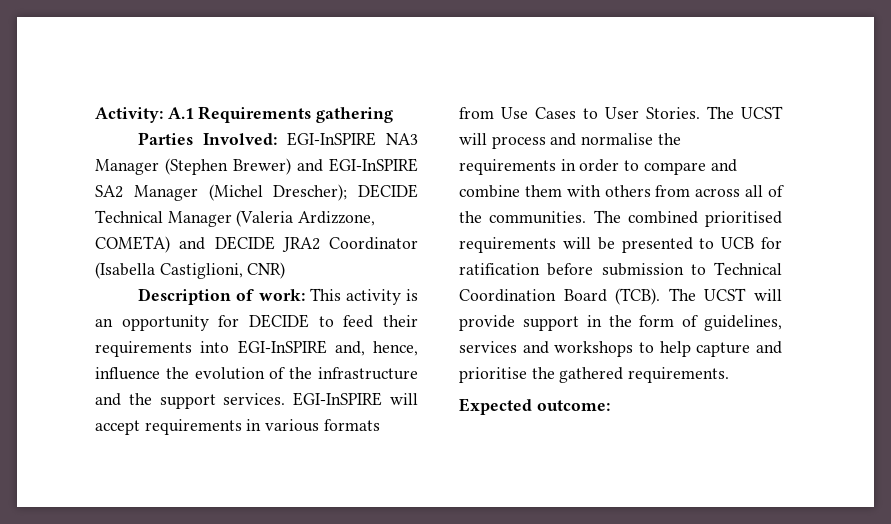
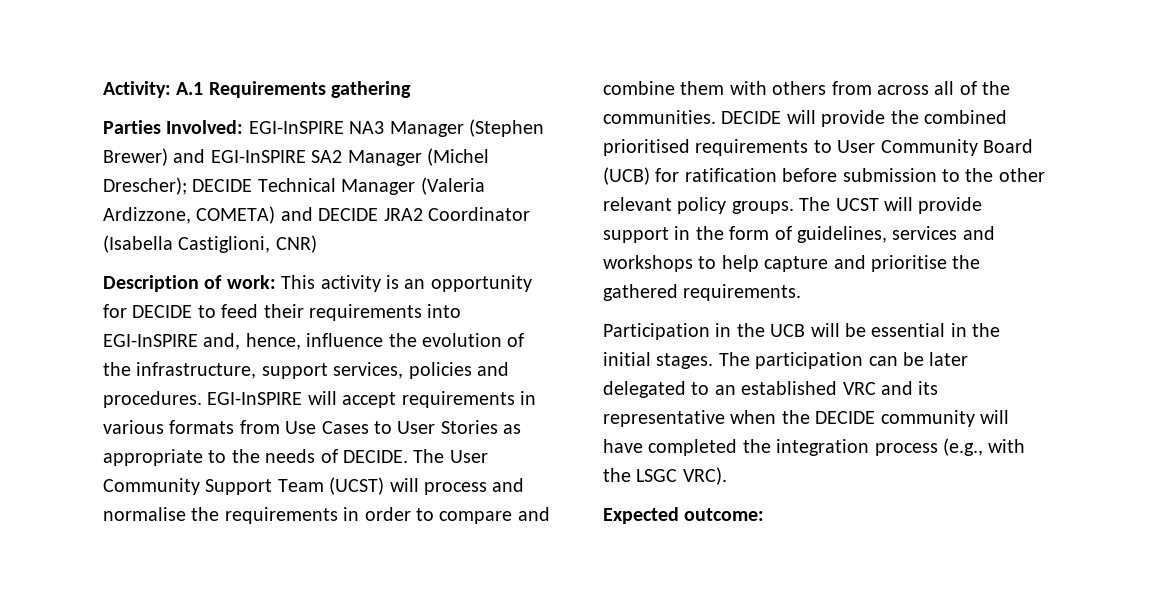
[318,367,418,380] [95,393,286,409] infrastructure and the support services. -> [136,362,509,379] [103,391,202,408] infrastructure, support services, policies and procedures.
[646,106,783,119] Stories. The UCST -> [440,420,522,434] [103,449,488,466] [103,477,385,495] Stories as appropriate to the needs of DECIDE. The User Community Support Team (UCST)
[593,210,782,227] [459,237,755,253] The combined prioritised requirements will be presented to UCB -> [721,110,1007,127] [603,139,1033,156] [603,167,650,185] DECIDE will provide the combined prioritised requirements to User Community Board (UCB)
[714,262,782,275] [459,288,661,305] Technical Coordination Board (TCB). -> [965,168,1045,182] [603,197,794,214] the other relevant policy groups.
(730, 375) none -> [603,323,1001,340] [603,352,969,369] [603,381,939,398] [603,410,1009,427] [603,438,1026,456] [603,467,727,485] // Participation in the UCB will be essential in the initial stages. The participation can be later delegated to an established VRC and its representative when the DECIDE community will have completed the integration process (e.g., with the LSGC VRC).

